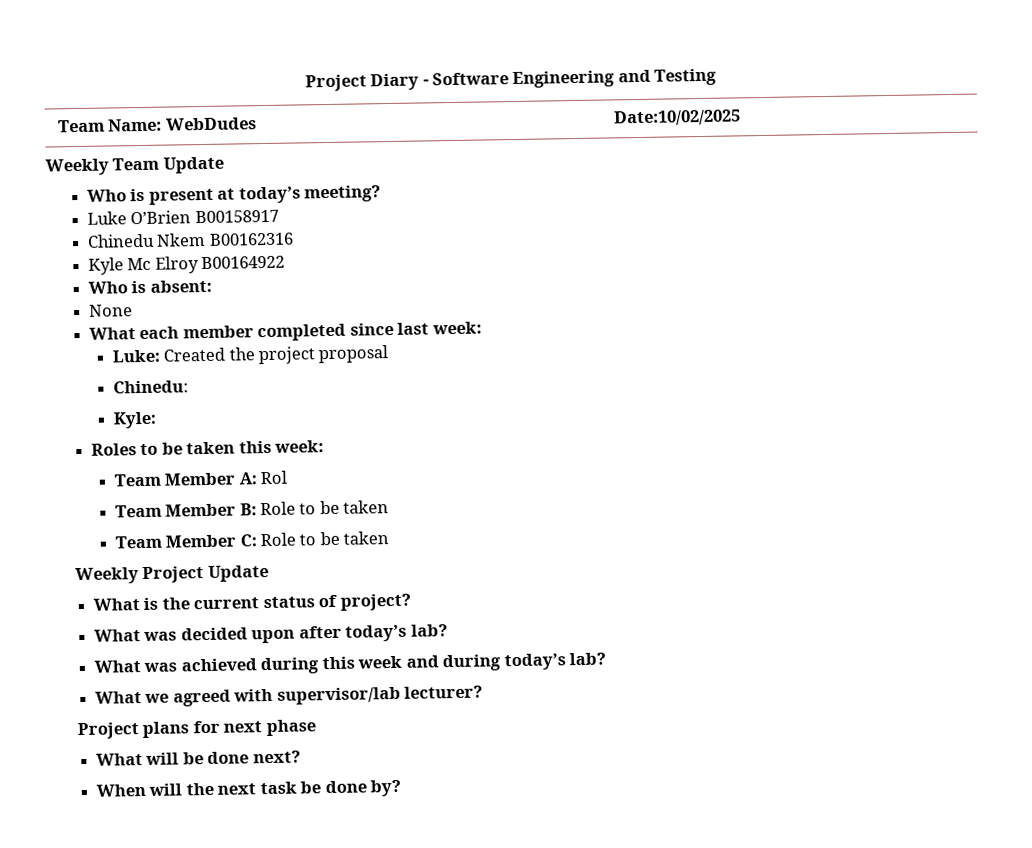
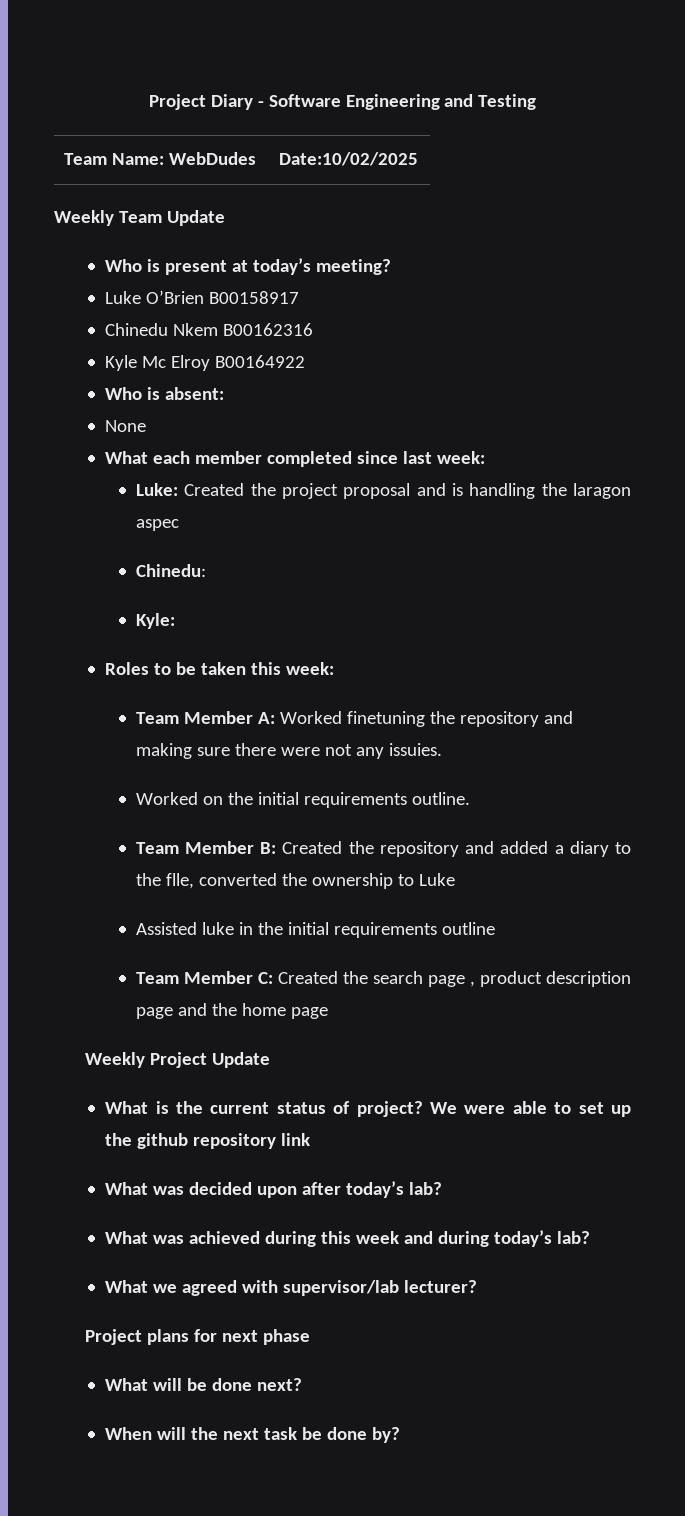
(389, 354) none -> [416,483,631,499] [135,519,179,531] and is handling the laragon aspec
[259,470,287,485] [114,500,390,518] [114,531,390,549] Rol // Team Member B: Role to be taken // Team Member C: Role to be taken -> [279,711,573,727] [135,743,442,759] [135,792,470,808] [135,841,632,857] [135,873,455,889] [135,922,495,938] [135,971,631,987] [135,1003,328,1019] Worked finetuning the repository and making sure there were not any issuies. // Worked on the initial requirements outline. // Team Member B: Created the repository and added a diary to the flle, converted the ownership to Luke // Assisted luke in the initial requirements outline // Team Member C: Created the search page , product description page and the home page
(411, 602) none -> [429,1101,632,1117] [105,1133,311,1149] We were able to set up the github repository link

